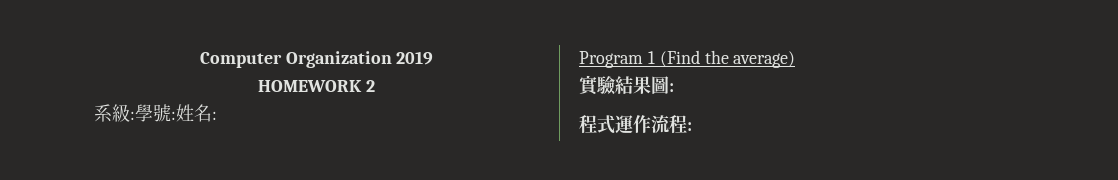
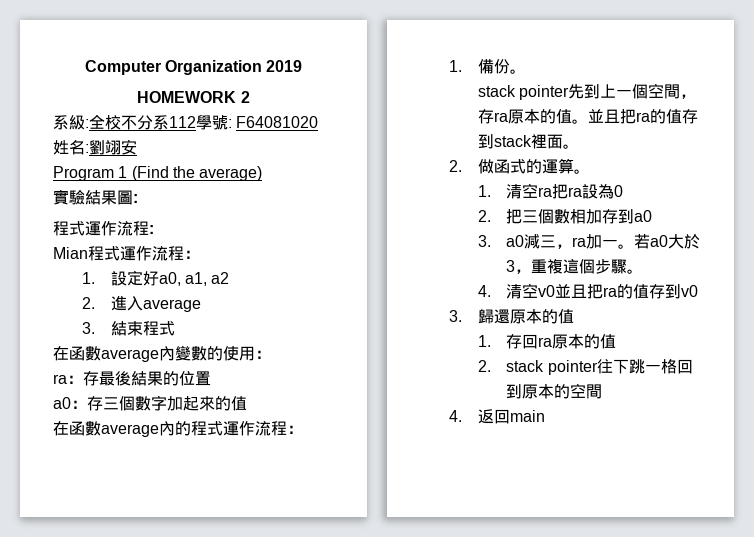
(135, 115) none -> [89,114,196,130] 全校不分系112
(176, 115) none -> [236,116,319,128] F64081020
(217, 115) none -> [89,139,137,155] 劉翊安
(692, 126) none -> [53,246,200,261] [81,270,230,286] [81,295,201,312] [81,321,175,336] [53,345,271,362] [53,371,211,386] [53,395,247,411] [53,421,303,437] [448,59,526,74] [477,83,696,100] [477,109,698,124] [477,134,579,149] [448,158,590,174] [477,183,624,199] [477,209,653,224] [477,234,701,249] [506,258,644,274] [477,283,699,299] [448,309,574,324] [477,334,617,349] [477,359,693,375] [506,383,603,399] [448,409,545,424] // Mian程式運作流程： // 1.設定好a0, a1, a2 // 2.進入average // 3.結束程式 // 在函數average內變數的使用： // ra：存最後結果的位置 // a0：存三個數字加起來的值 // 在函數average內的程式運作流程： // 1.備份。 // stack pointer先到上一個空間，存ra原本的值。並且把ra的值存到stack裡面。 // 2.做函式的運算。 // 1.清空ra把ra設為0 // 2.把三個數相加存到a0 // 3. a0減三，ra加一。若a0大於3，重複這個步驟。 // 4.清空v0並且把ra的值存到v0 // 3.歸還原本的值 // 1.存回ra原本的值 // 2. stack pointer往下跳一格回到原本的空間 // 4.返回main

